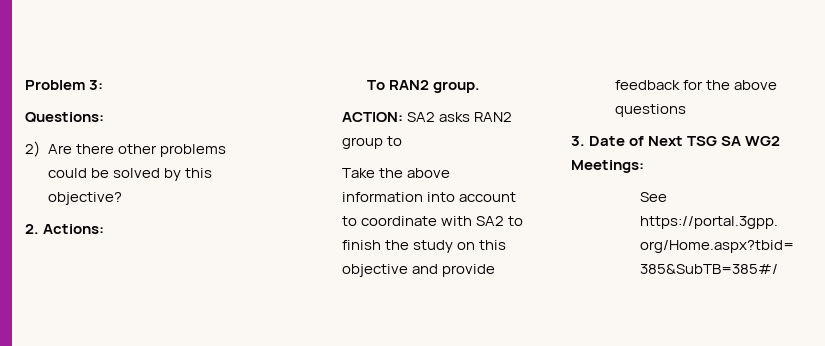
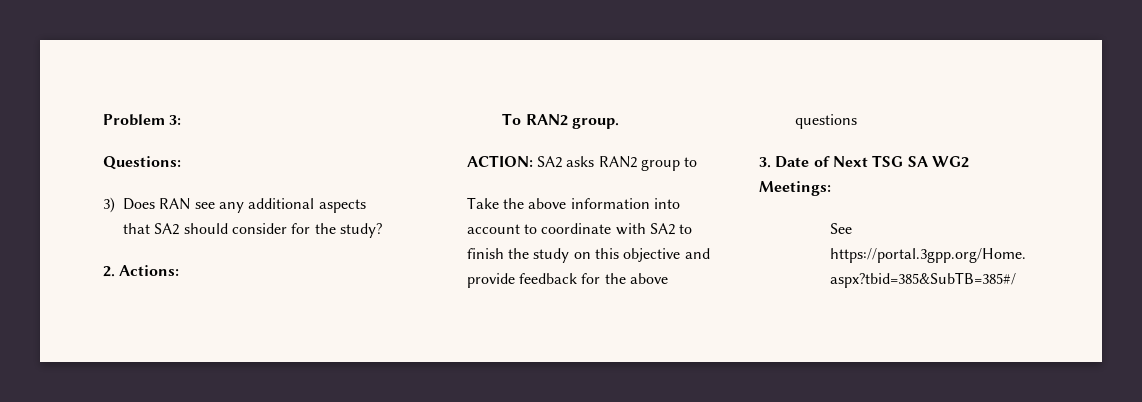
[25,141,226,157] [47,168,212,181] [47,192,122,205] 2) Are there other problems could be solved by this objective? -> [103,197,366,213] [123,223,382,238] 3) Does RAN see any additional aspects that SA2 should consider for the study?

